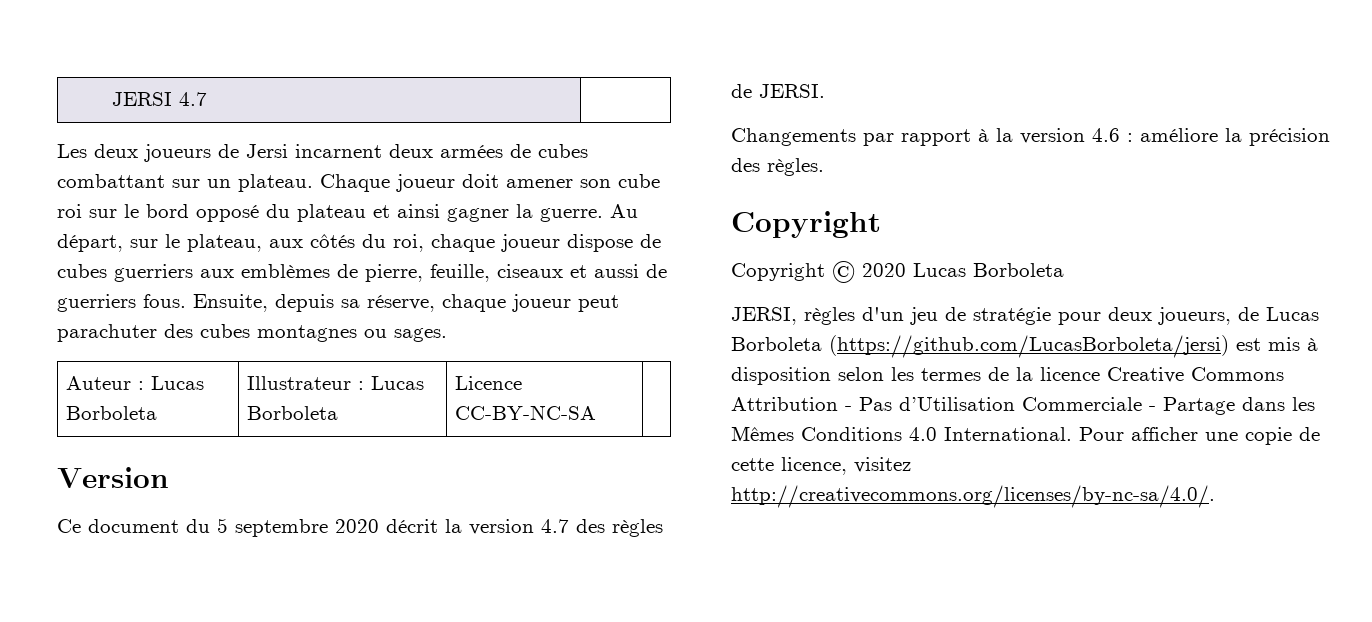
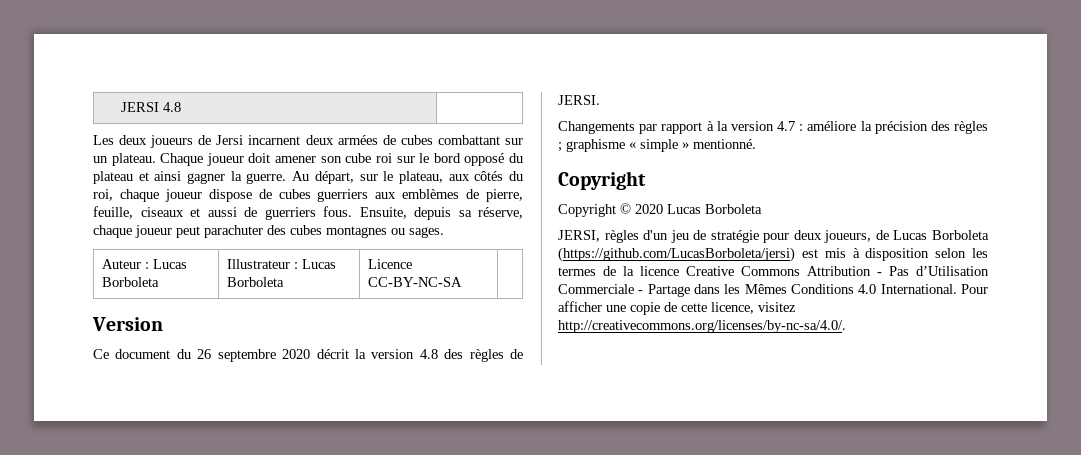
[178,92,207,106] 4.7 -> [163,102,182,112] 4.8
[217,518,228,533] 5 -> [197,349,212,359] 26
[541,519,569,533] 4.7 -> [419,349,438,359] 4.8
[1092,128,1120,142] 4.6 -> [777,121,795,131] 4.7
[767,158,824,176] règles. -> [954,121,988,134] [558,139,756,152] règles ; graphisme « simple » mentionné.

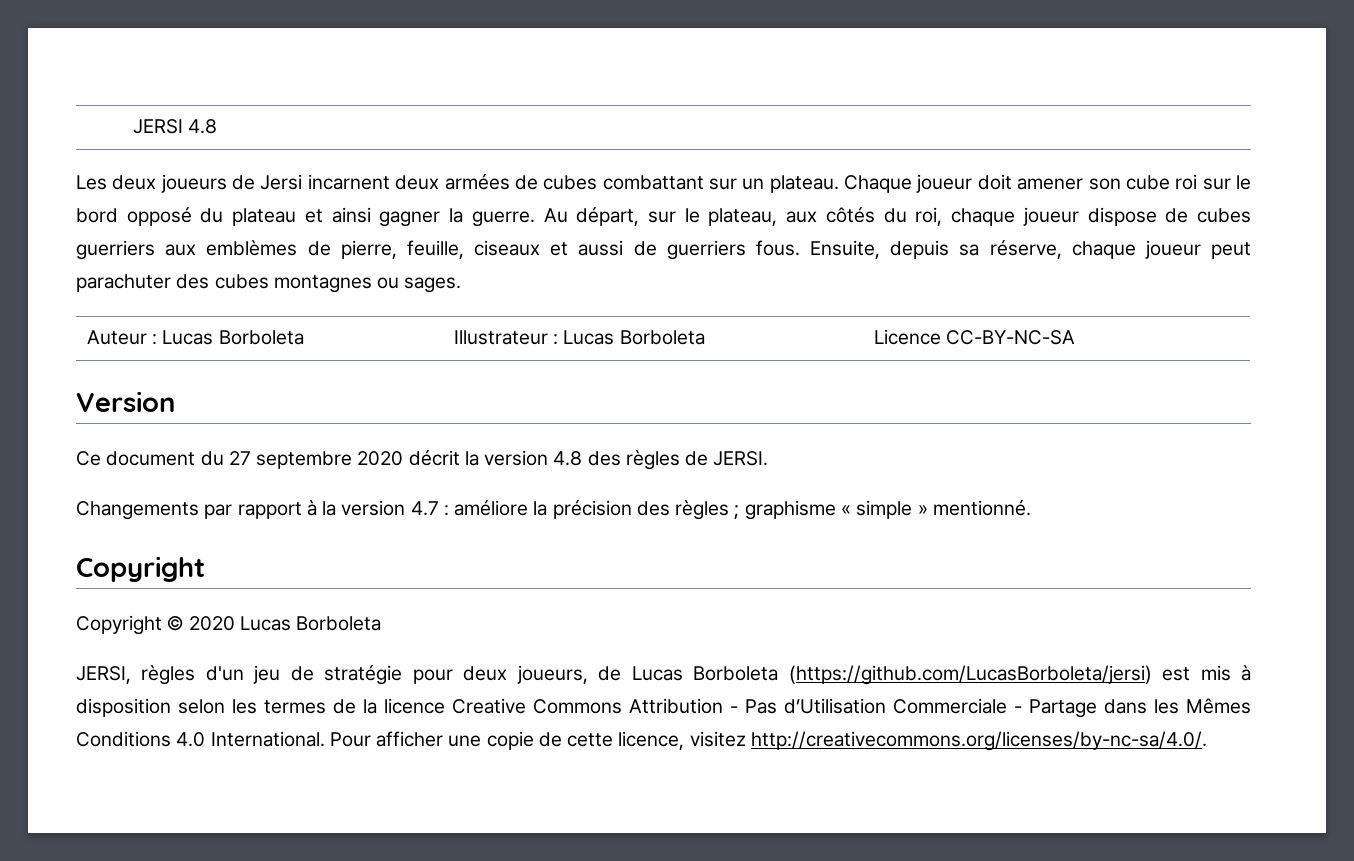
[197,349,212,359] 26 -> [228,451,251,465] 27

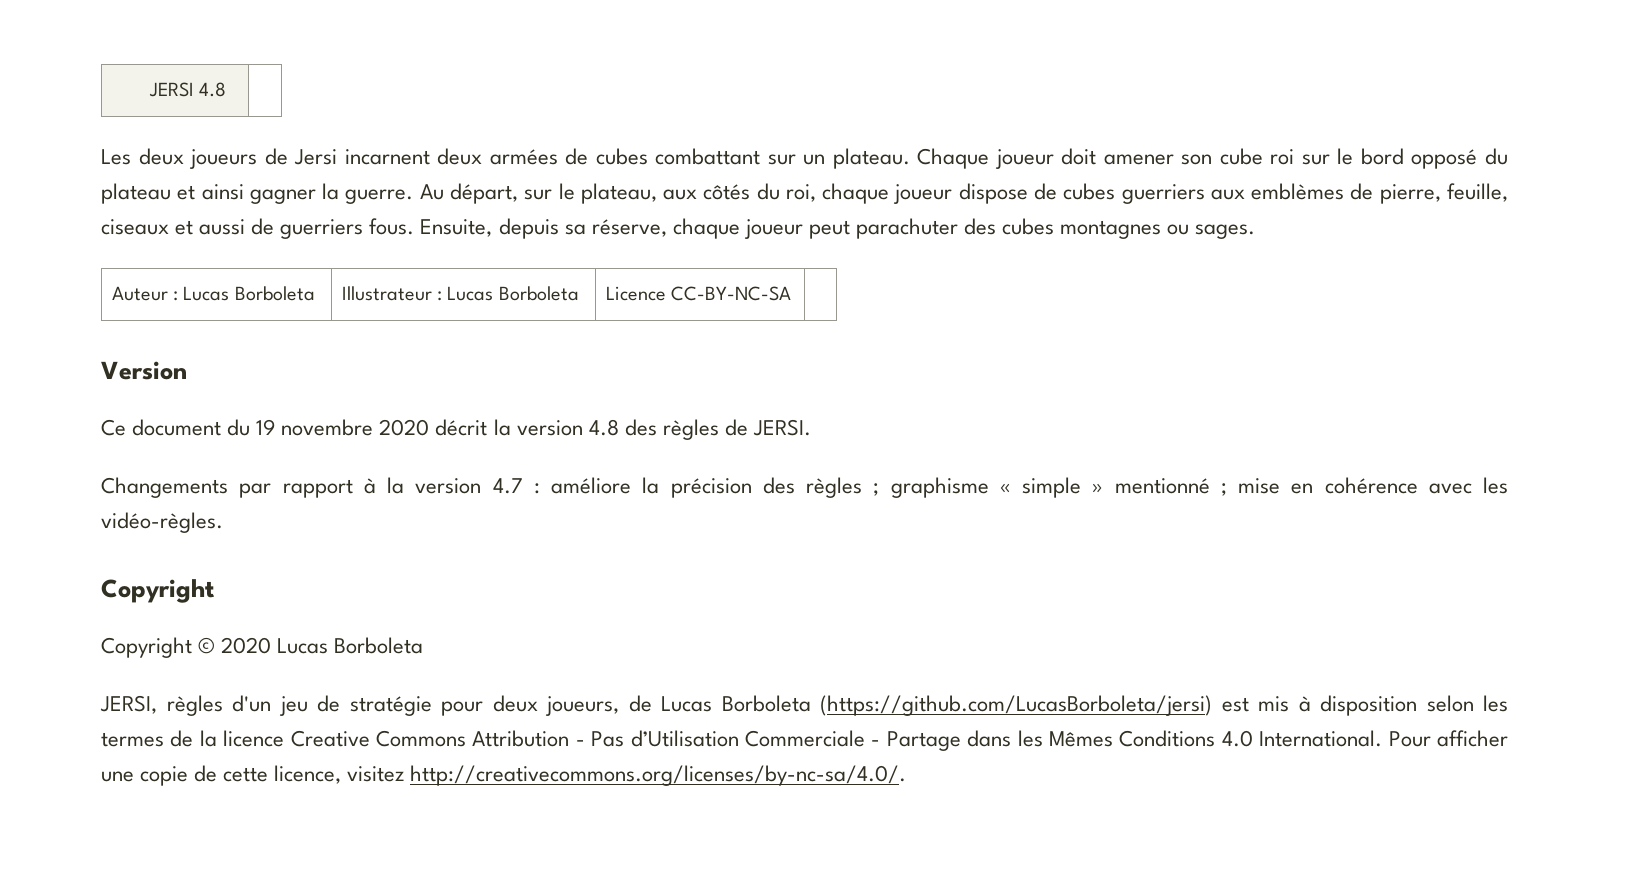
[228,451,353,469] 27 septembre -> [256,419,374,436] 19 novembre
[932,500,1031,516] mentionné. -> [1114,477,1508,496] [101,512,223,533] mentionné ; mise en cohérence avec les vidéo-règles.

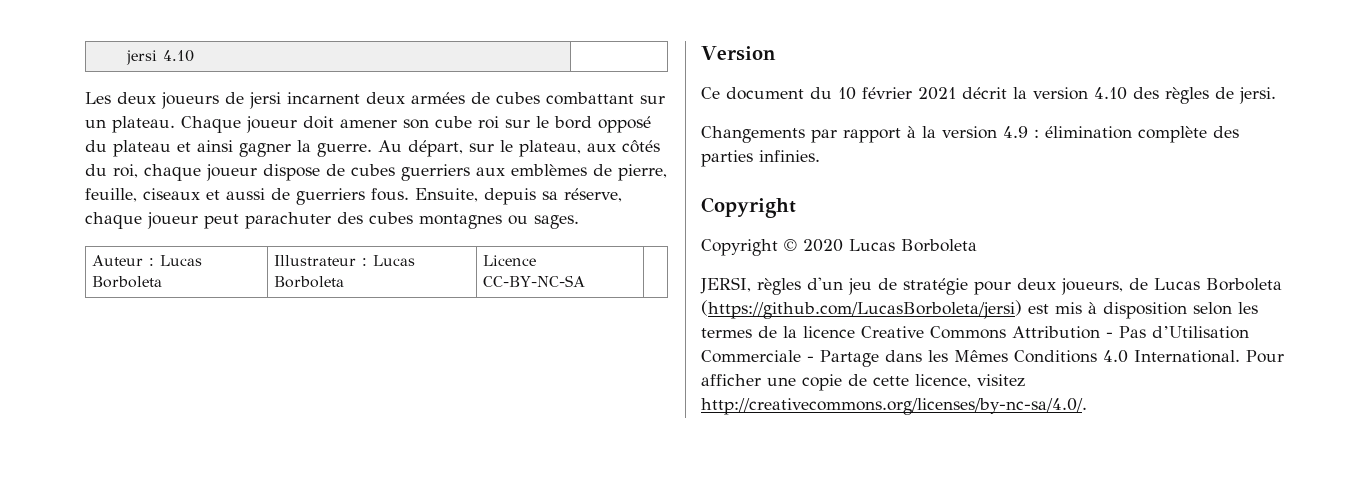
[148,82,227,97] JERSI 4.8 -> [126,50,195,65] jersi 4.10
[294,149,338,165] Jersi -> [249,92,281,109] jersi
[256,419,430,436] 19 novembre 2020 -> [838,87,956,100] 10 février 2021
[588,419,619,436] 4.8 -> [1094,87,1127,100] 4.10
[752,419,811,436] JERSI. -> [1239,87,1276,104] jersi.
[492,477,1508,498] [101,512,223,533] 4.7 : améliore la précision des règles ; graphisme « simple » mentionné ; mise en cohérence avec les vidéo-règles. -> [1003,126,1239,143] [701,150,820,167] 4.9 : élimination complète des parties infinies.

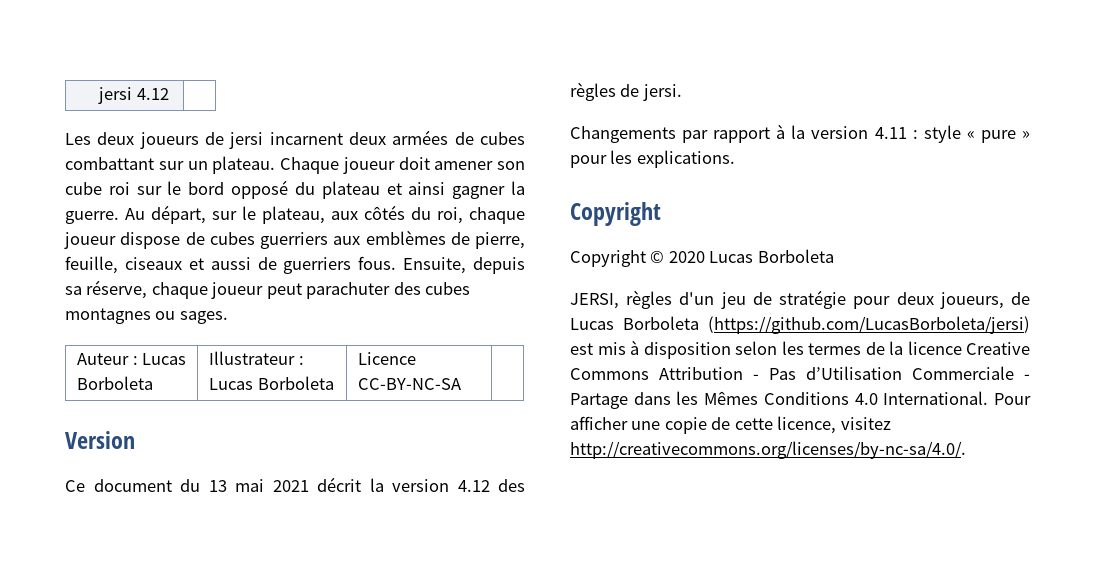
[126,50,195,65] jersi 4.10 -> [98,87,169,104] jersi 4.12
[838,87,912,100] 10 février -> [208,479,264,492] 13 mai
[1094,87,1127,100] 4.10 -> [457,480,490,492] 4.12
[1003,126,1239,143] [701,150,820,167] 4.9 : élimination complète des parties infinies. -> [874,125,1030,143] [570,150,735,168] 4.11 : style « pure » pour les explications.

